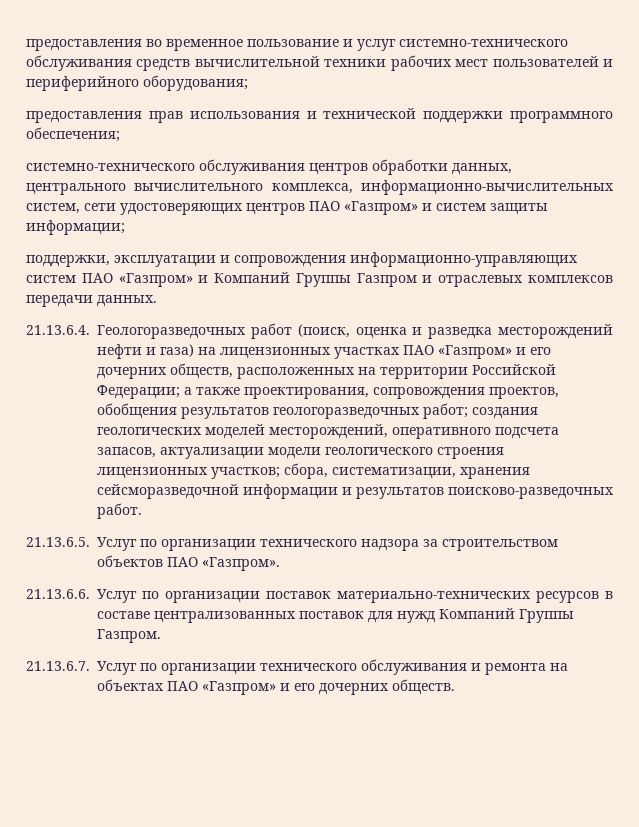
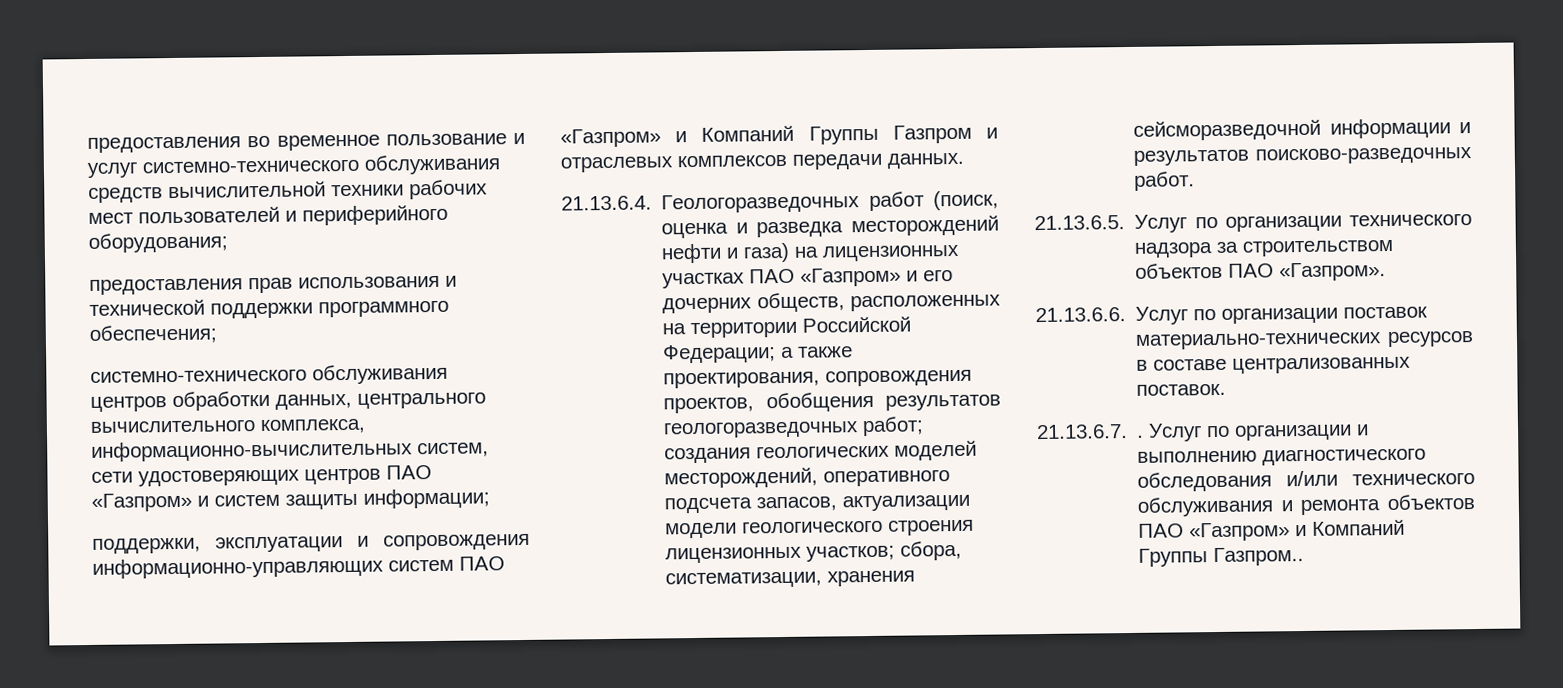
[299,608,574,623] [97,629,161,643] поставок для нужд Компаний Группы Газпром. -> [1136,383,1227,396] поставок.
[97,661,256,675] Услуг по организации -> [1137,423,1370,442] [1137,448,1427,466] [1137,470,1339,492] . Услуг по организации и выполнению диагностического обследования и/или
[550,663,568,671] [97,679,455,695] на объектах ПАО «Газпром» и его дочерних обществ. -> [1387,494,1475,511] [1138,519,1406,542] [1138,546,1305,567] объектов ПАО «Газпром» и Компаний Группы Газпром..

